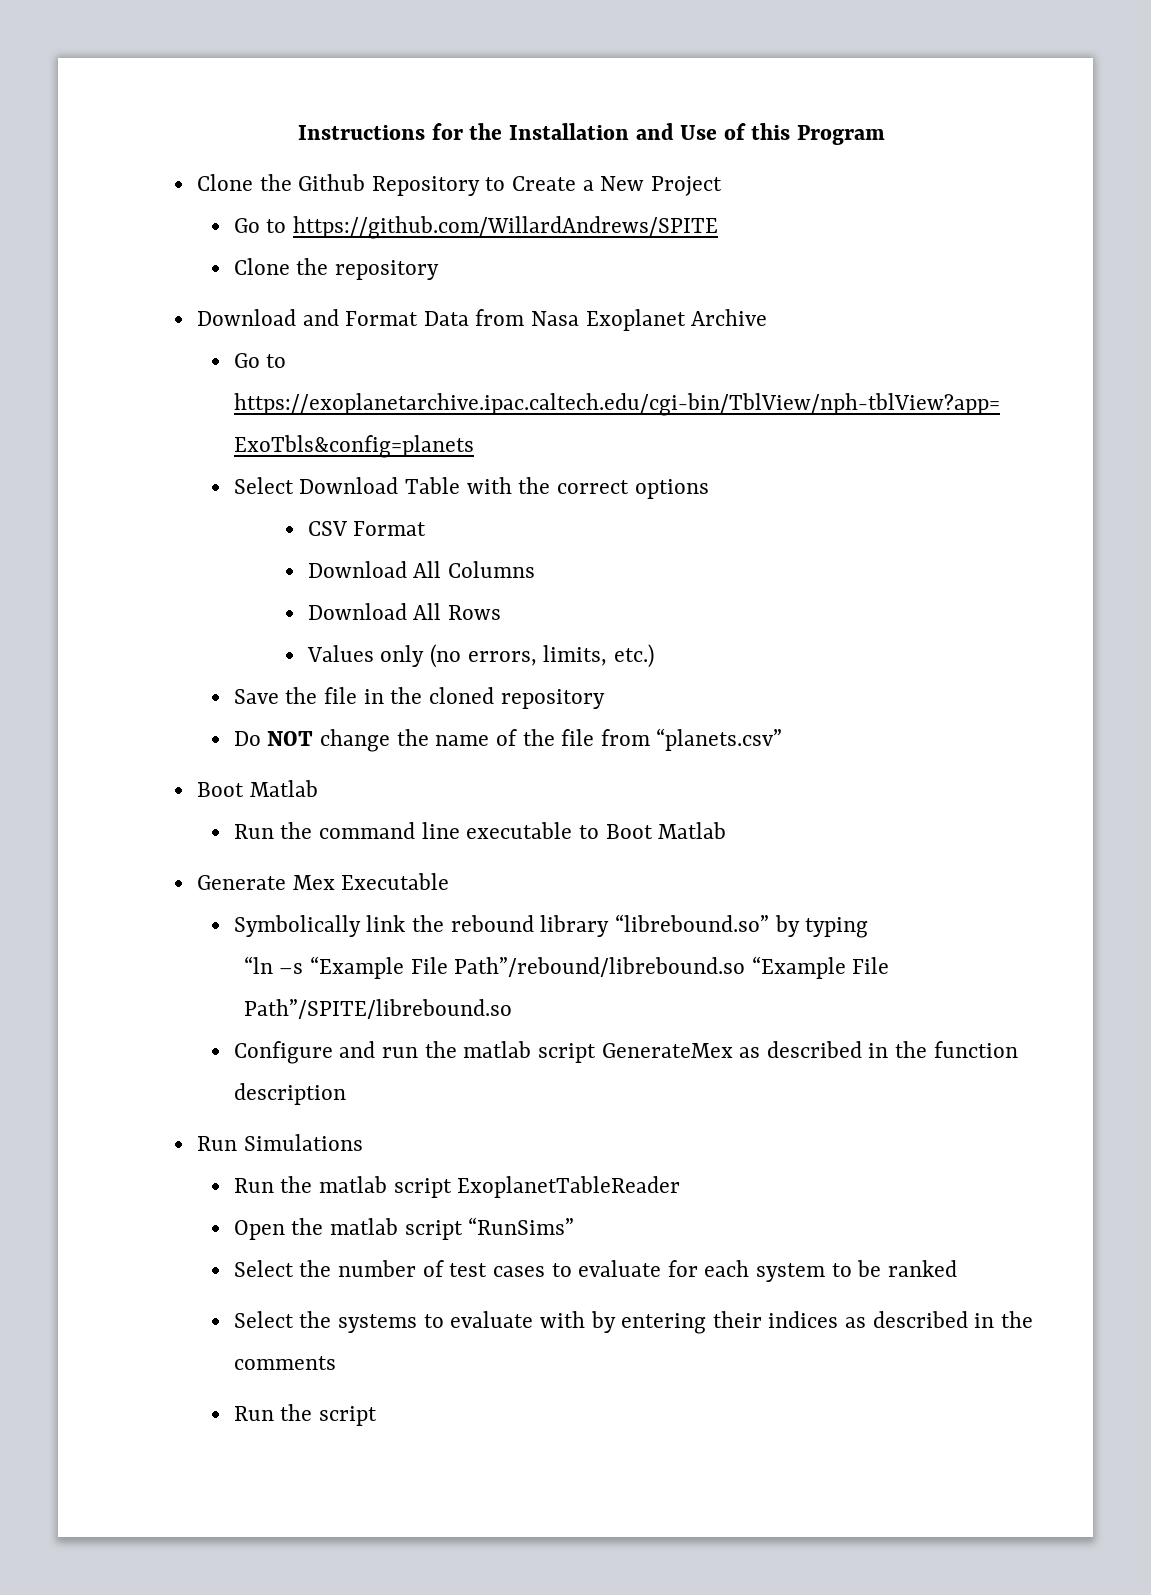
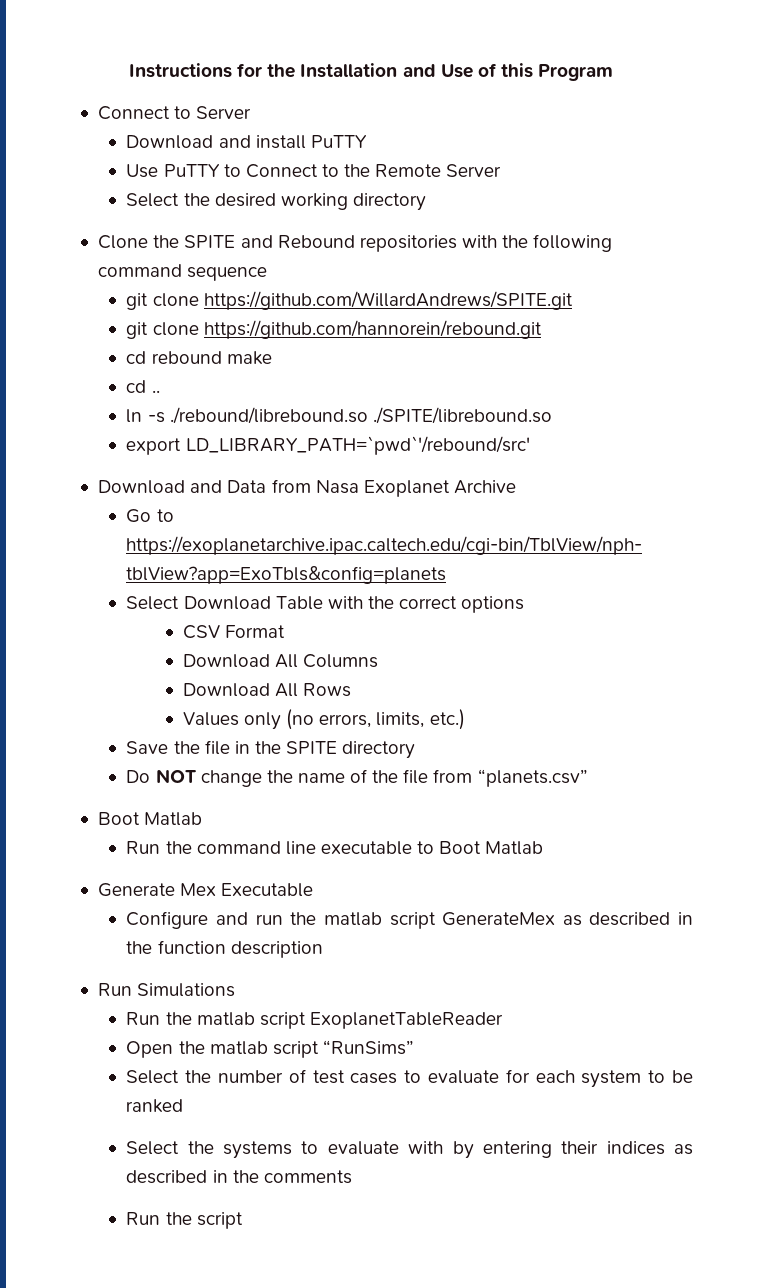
[196,174,722,196] [233,216,719,239] [233,258,440,280] [196,309,419,326] Clone the Github Repository to Create a New Project // Go to https://github.com/WillardAndrews/SPITE // Clone the repository // Download and Format -> [98,106,252,120] [126,135,367,149] [126,164,502,178] [126,193,426,211] [98,234,613,252] [98,264,268,281] [126,291,573,310] [126,320,542,339] [126,351,272,365] [126,380,160,393] [126,407,552,424] [126,436,530,455] [98,480,223,494] Connect to Server // Download and install PuTTY // Use PuTTY to Connect to the Remote Server // Select the desired working directory // Clone the SPITE and Rebound repositories with the following command sequence // git clone https://github.com/WillardAndrews/SPITE.git // git clone https://github.com/hannorein/rebound.git // cd rebound make // cd .. // ln -s ./rebound/librebound.so ./SPITE/librebound.so // export LD_LIBRARY_PATH=`pwd`'/rebound/src' // Download and
[428,687,605,709] cloned repository -> [286,741,416,759] SPITE directory
[233,914,869,938] [243,956,890,979] [243,999,512,1019] // Symbolically link the rebound library “librebound.so” by typing // “ln –s “Example File Path”/rebound/librebound.so “Example File Path”/SPITE/librebound.so -> (314, 890) none

